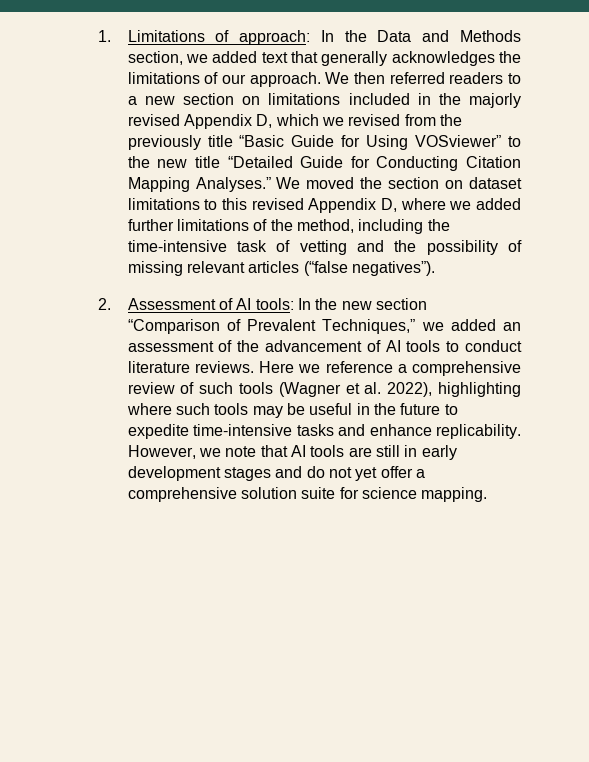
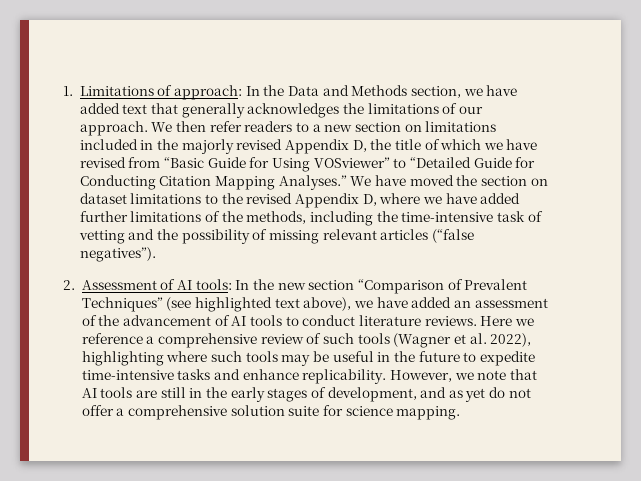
(208, 58) none -> [486,85,518,96] have
[389,72,445,84] referred -> [209,121,242,132] refer
(273, 121) none -> [370,139,440,150] the title of
(344, 121) none -> [506,139,538,150] have
[439,114,462,126] [127,135,233,150] the previously title -> (161, 162) none
[127,156,220,168] the new title -> (407, 163) none
(301, 183) none -> [374,175,406,186] have
[221,198,247,210] this -> [221,193,243,204] the
(472, 205) none -> [445,193,477,204] have
[296,219,354,233] method, -> [246,211,307,224] methods,
[322,319,444,334] Techniques,” we -> [81,297,408,312] Techniques” (see highlighted text above), we have
[421,445,457,460] [127,466,303,481] early development stages and -> [205,387,486,402] the early stages of development, and as yet
[355,467,378,481] yet -> (531, 393) none

